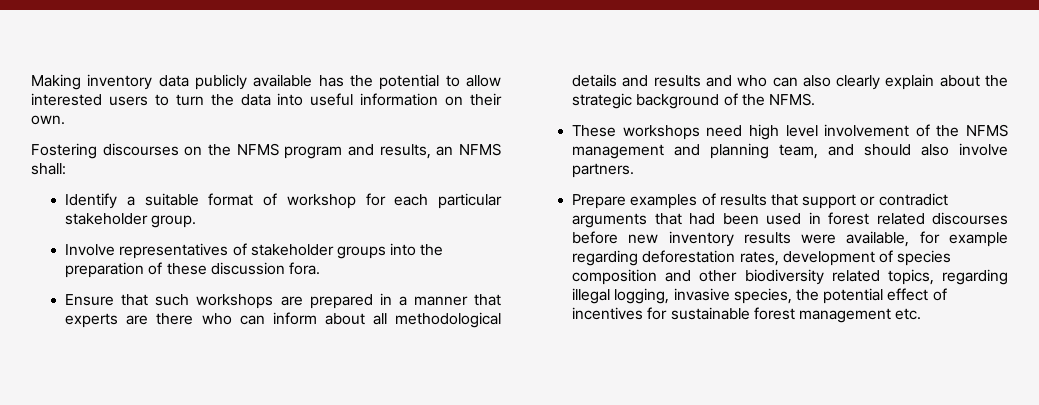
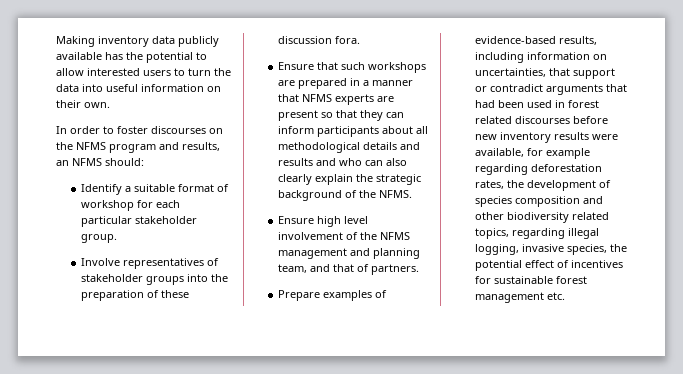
[31,143,97,159] Fostering -> [56,126,148,134] In order to foster
[31,163,66,175] shall: -> [105,158,144,166] should:
(501, 300) none -> [301,94,332,102] NFMS
[156,313,232,325] there who -> [277,110,383,121] present so that they
(317, 318) none -> [316,126,379,137] participants
[939,75,980,87] about -> (353, 179) none
[572,125,743,140] These workshops need -> [277,216,314,224] Ensure
[864,143,1009,156] should also involve -> [332,264,369,272] that of
[719,194,767,206] results -> [474,36,597,45] [474,52,607,63] [474,68,546,77] evidence-based results, including information on uncertainties,
(779, 258) none -> [506,180,524,188] the

